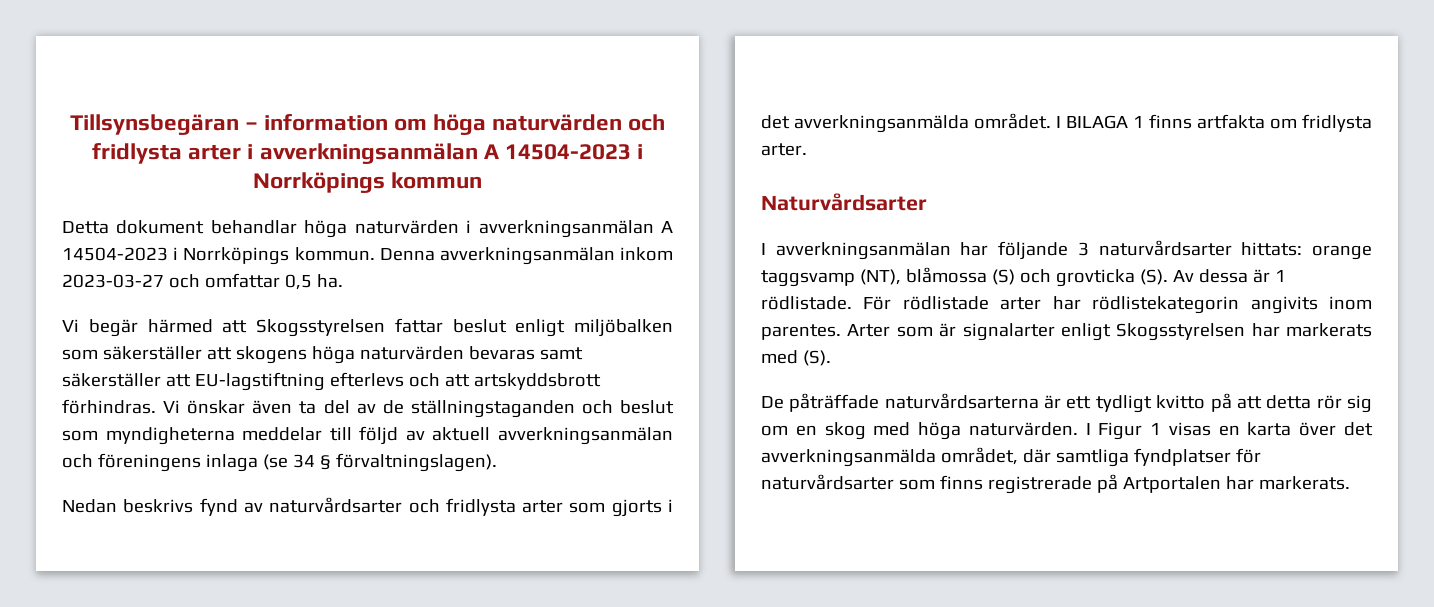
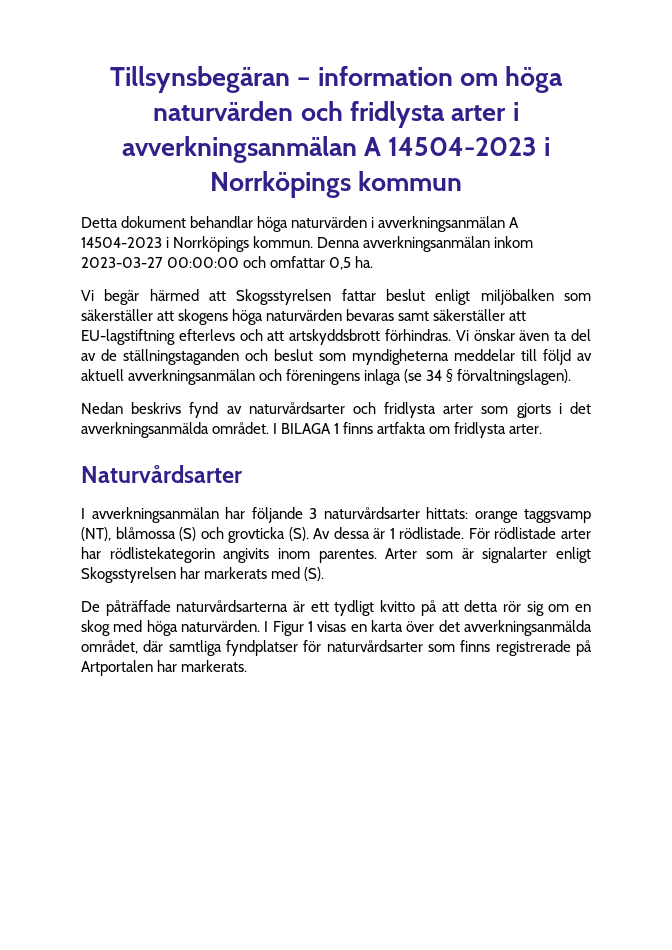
(164, 281) none -> [167,257,240,268] 00:00:00

